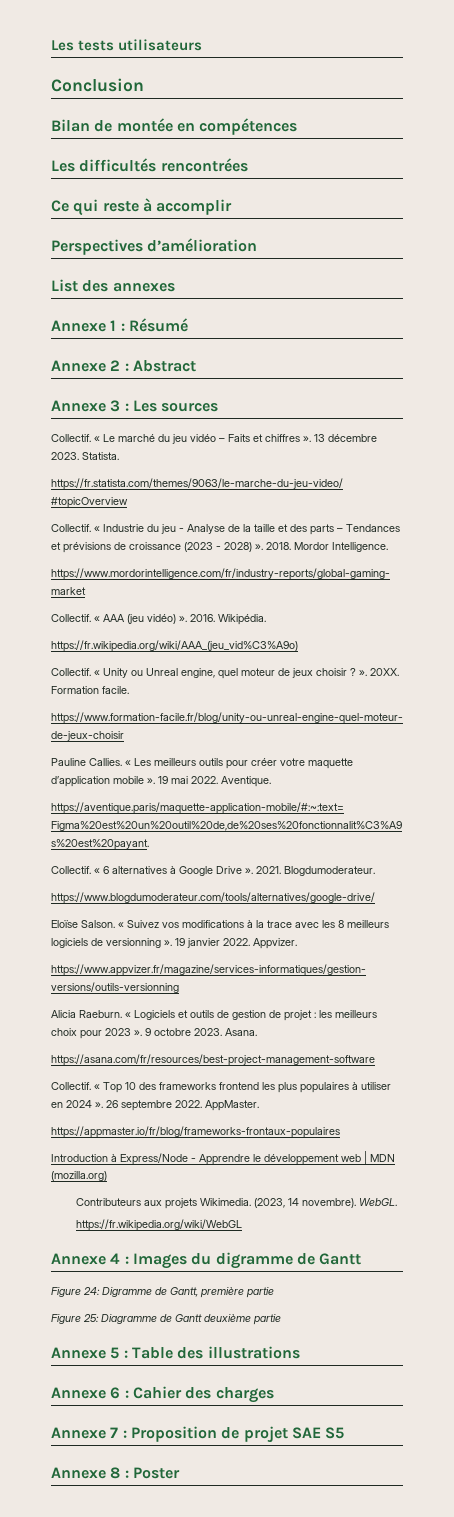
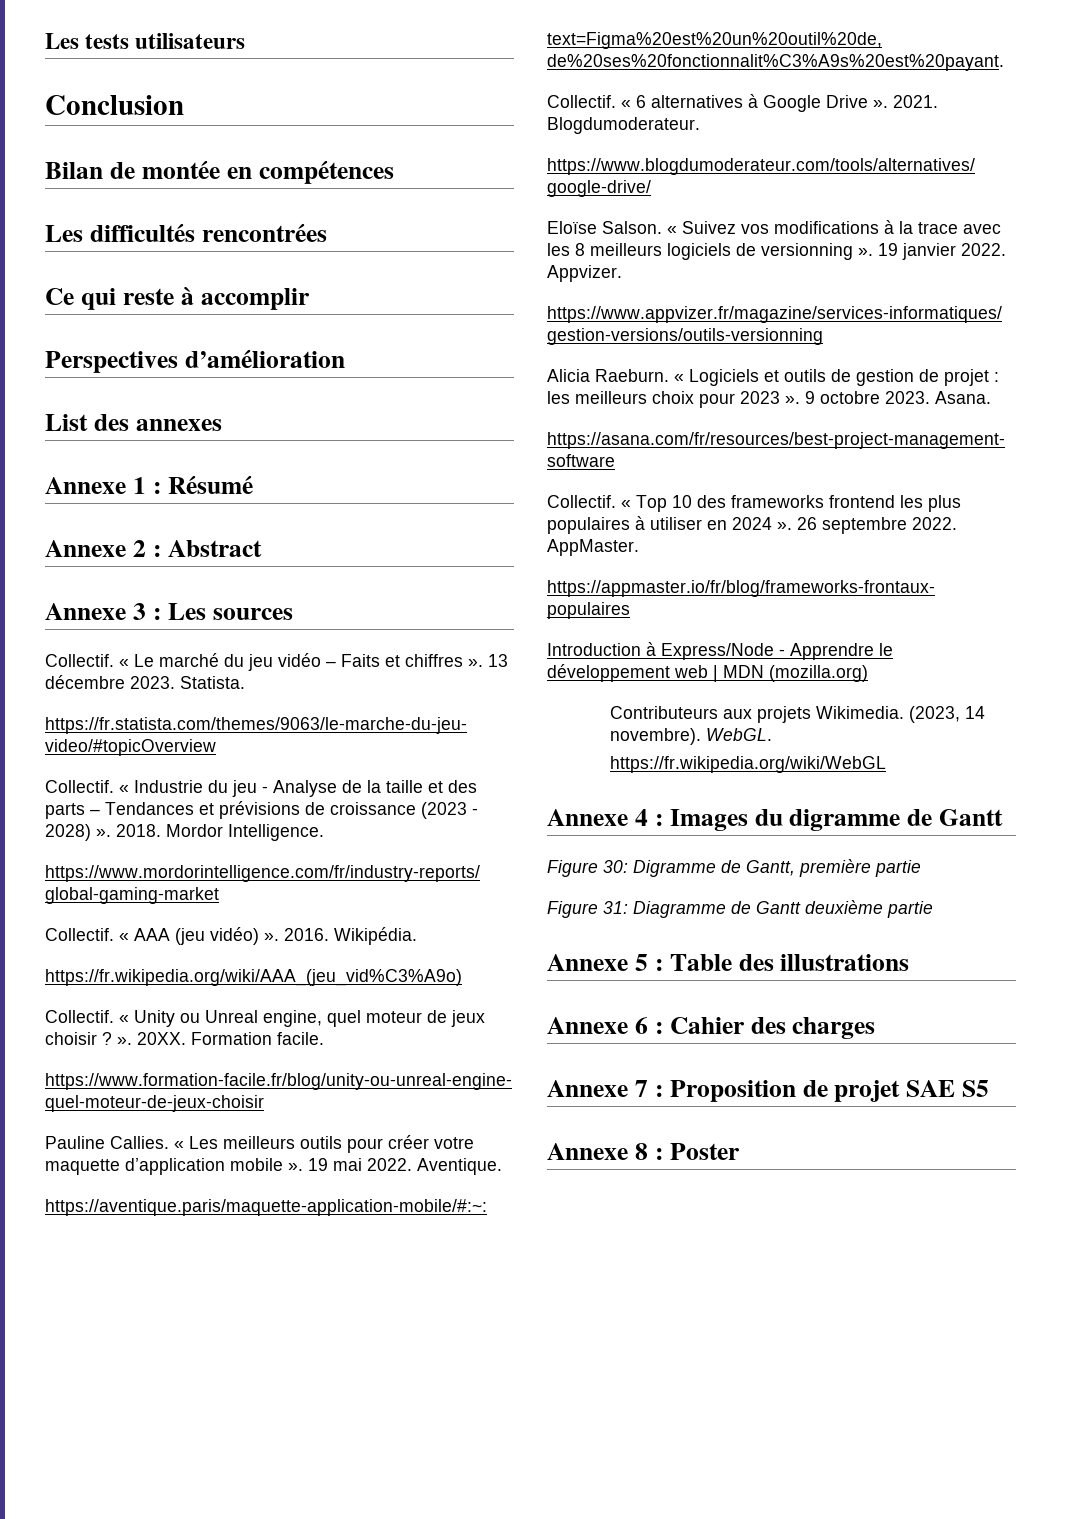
[83,1287,100,1295] 24: -> [603,860,628,873] 30:
[83,1314,99,1322] 25: -> [603,901,628,914] 31:

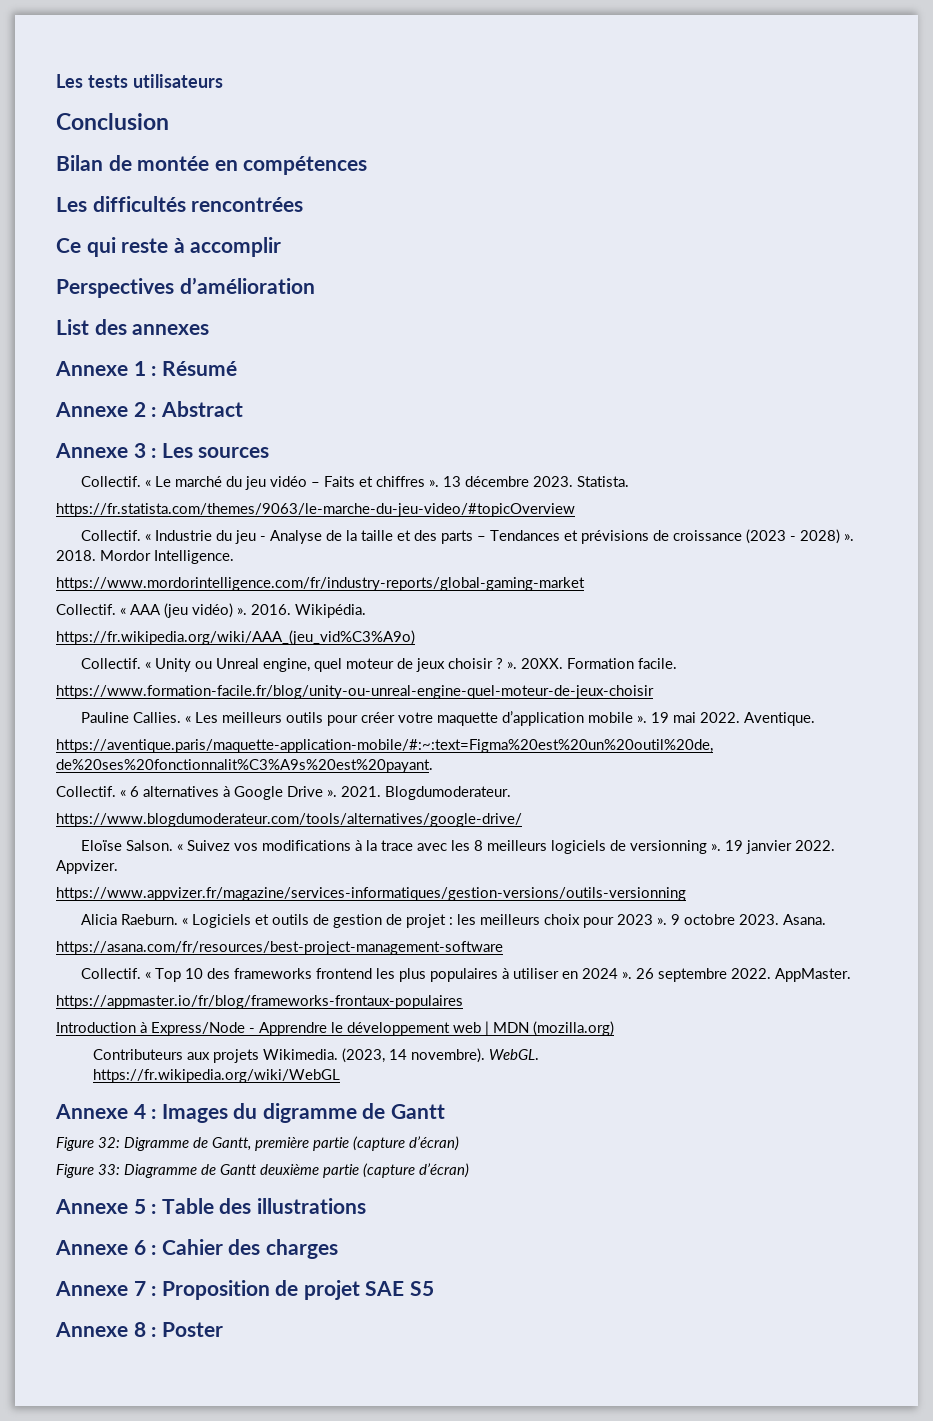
[603,860,628,873] 30: -> [98,1137,120,1148] 32:
[547,901,628,918] // Figure 31: -> [353,1136,459,1151] [56,1164,120,1178] (capture d’écran) // Figure 33:
(933, 909) none -> [363,1163,469,1178] (capture d’écran)

